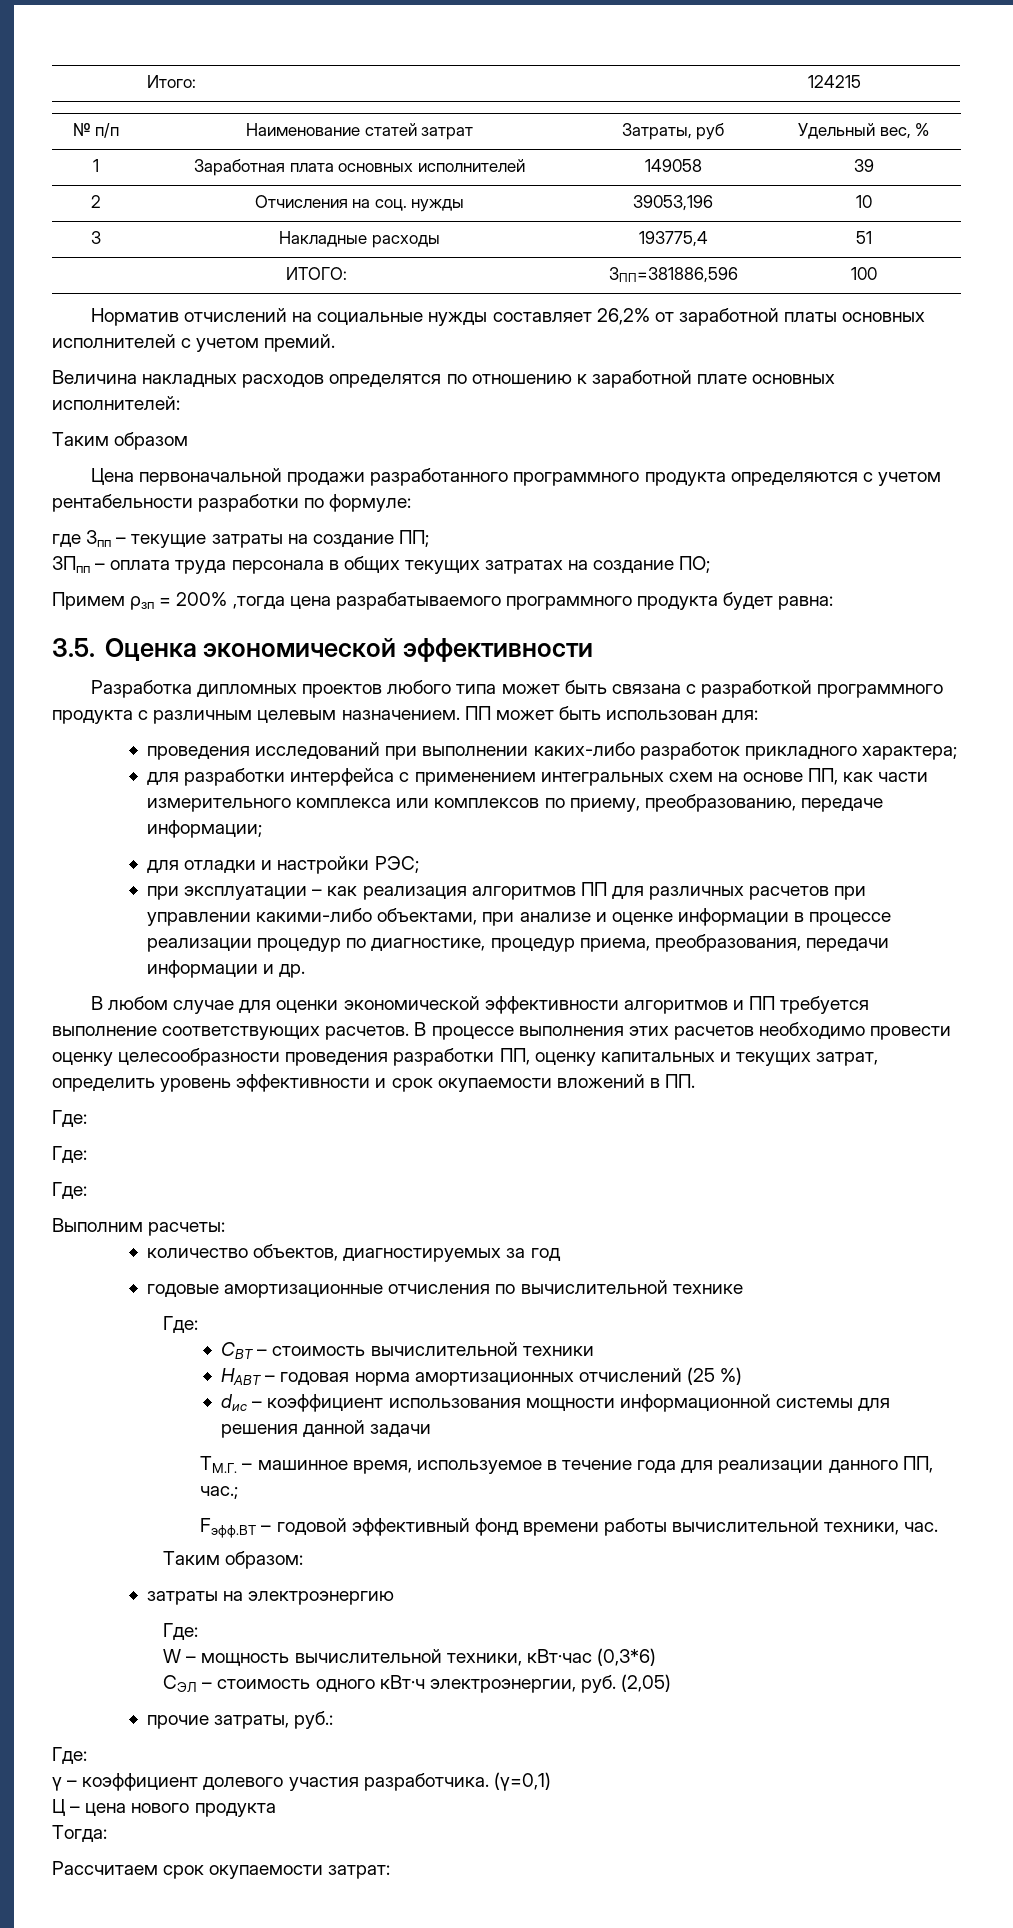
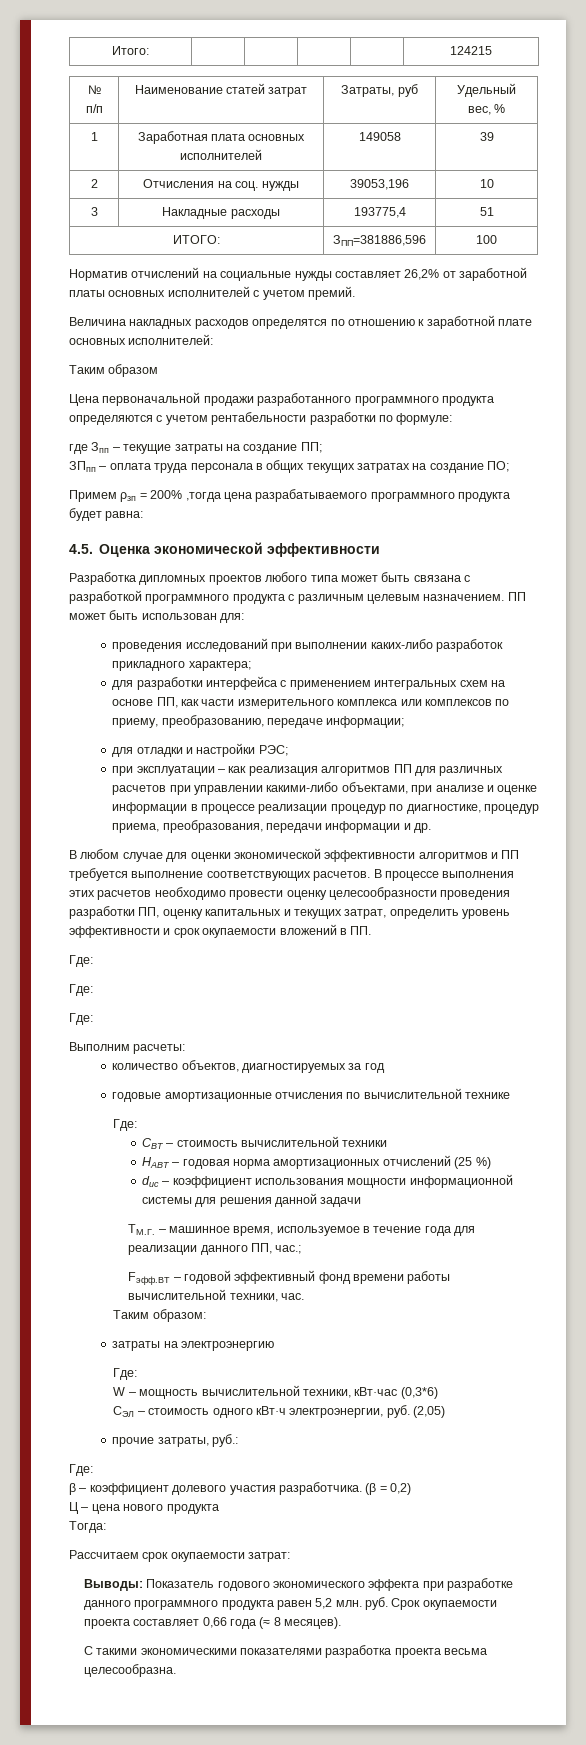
[52,638,95,657] 3.5. -> [69,544,93,554] 4.5.
[52,1777,62,1791] γ -> [69,1483,76,1495] β
[493,1772,551,1791] (γ=0,1) -> [365,1483,411,1495] (β = 0,2)
(391, 1872) none -> [83,1578,514,1591] [83,1597,497,1610] [83,1617,342,1629] [83,1645,488,1658] [83,1664,176,1677] // Выводы: Показатель годового экономического эффекта при разработке данного программного продукта равен 5,2 млн. руб. Срок окупаемости проекта составляет 0,66 года (≈ 8 месяцев). // С такими экономическими показателями разработка проекта весьма целесообразна.

